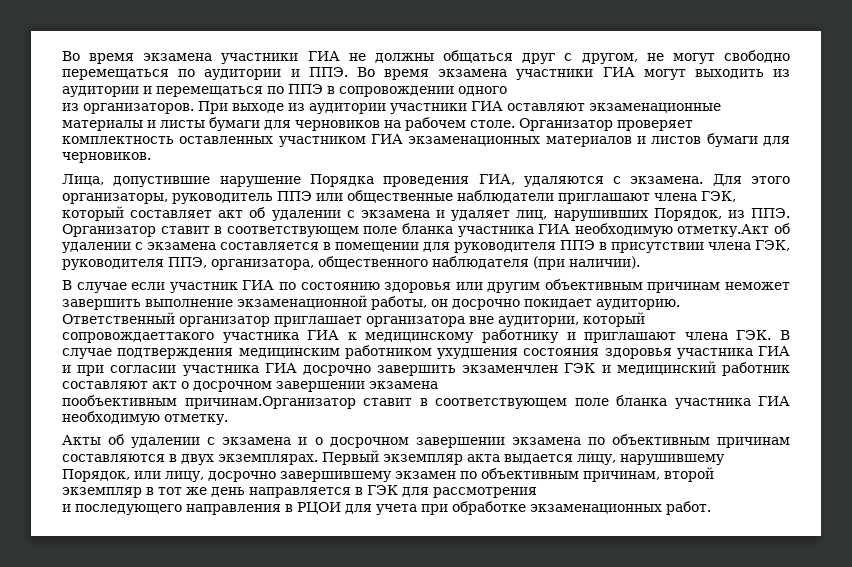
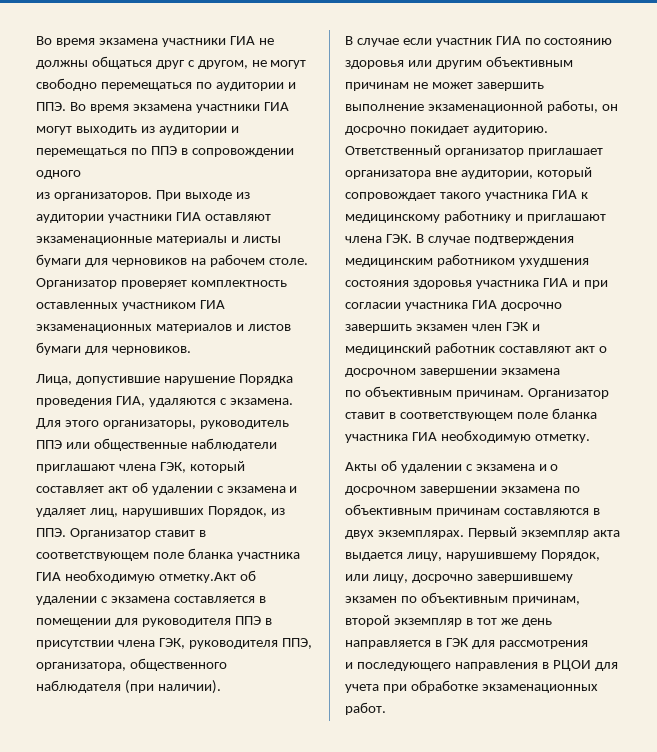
[725,282,790,290] неможет -> [412,82,473,89] не может
[62,332,214,343] сопровождаеттакого -> [345,192,481,201] сопровождает такого
[462,365,559,373] экзаменчлен -> [415,324,502,331] экзамен член
[62,395,356,409] пообъективным причинам.Организатор -> [345,386,609,399] по объективным причинам. Организатор

